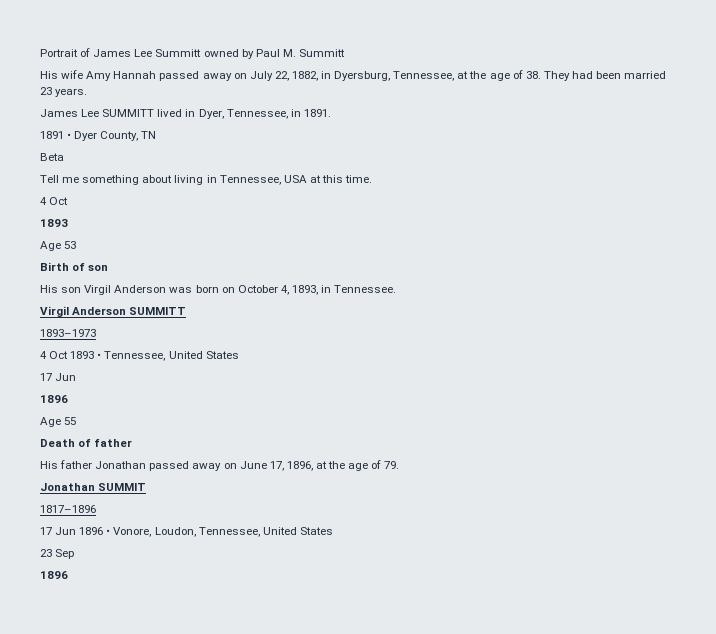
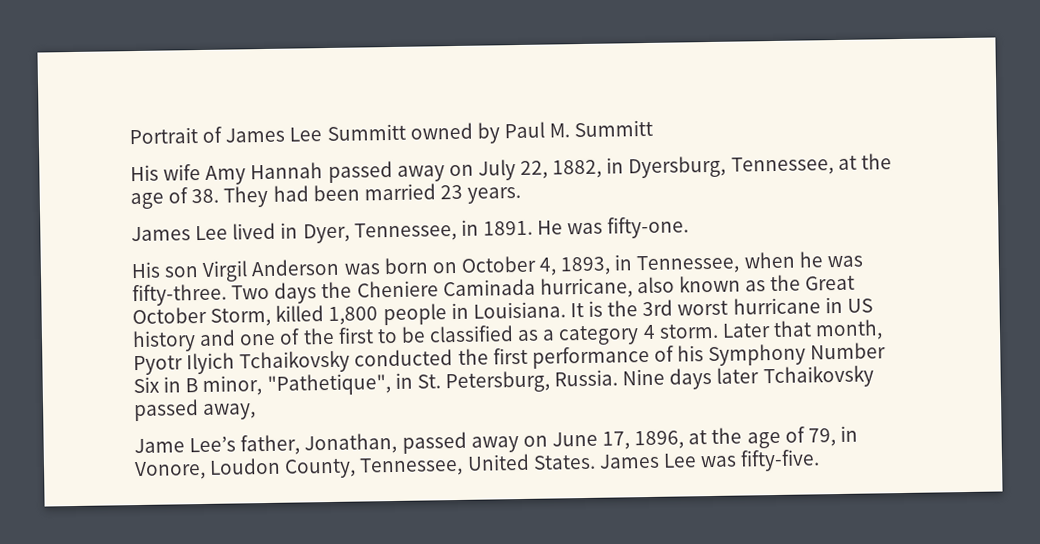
[102,109,155,117] SUMMITT -> (229, 233) none
[40,131,157,141] [40,153,64,161] [40,175,373,185] [40,197,69,205] [40,219,68,227] [40,241,77,251] [40,262,109,271] // 1891 • Dyer County, TN // Beta // Tell me something about living in Tennessee, USA at this time. // 4 Oct // 1893 // Age 53 // Birth of son -> [537,216,690,239] He was fifty-one.
[334,285,397,293] [40,306,187,317] [40,329,96,337] [40,351,239,361] [40,373,77,381] [40,395,68,403] [40,417,77,427] [40,439,133,447] [40,460,147,469] Tennessee. // Virgil Anderson SUMMITT // 1893–1973 // 4 Oct 1893 • Tennessee, United States // 17 Jun // 1896 // Age 55 // Death of father // His father Jonathan -> [636,251,863,275] [132,274,856,307] [132,296,873,327] [132,319,884,353] [133,342,887,376] [133,365,874,396] [133,399,257,422] [134,432,398,456] Tennessee, when he was fifty-three. Two days the Cheniere Caminada hurricane, also known as the Great October Storm, killed 1,800 people in Louisiana. It is the 3rd worst hurricane in US history and one of the first to be classified as a category 4 storm. Later that month, Pyotr Ilyich Tchaikovsky conducted the first performance of his Symphony Number Six in B minor, "Pathetique", in St. Petersburg, Russia. Nine days later Tchaikovsky passed away, // Jame Lee’s father, Jonathan,
[384,461,400,469] [40,483,147,491] [40,505,96,513] [40,527,333,537] [40,549,75,559] [40,571,68,579] 79. // Jonathan SUMMIT // 1817–1896 // 17 Jun 1896 • Vonore, Loudon, Tennessee, United States // 23 Sep // 1896 -> [807,425,858,447] [134,449,821,481] 79, in Vonore, Loudon County, Tennessee, United States. James Lee was fifty-five.

